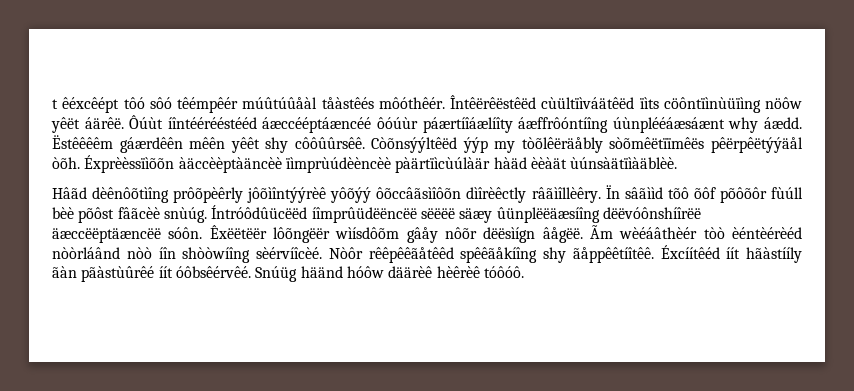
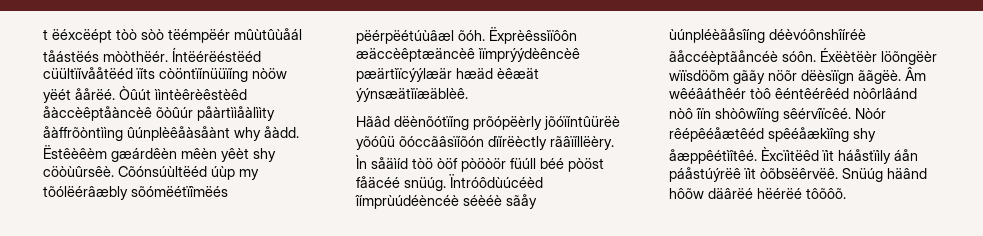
[62,95,802,113] [51,115,803,133] [52,135,803,153] [52,155,678,173] [52,185,804,203] [52,205,701,223] [52,225,802,243] [52,245,802,263] [52,266,524,282] êéxcêépt tôó sôó têémpêér múûtúûåàl tåàstêés môóthêér. Întêërêëstêëd cùültïìváätêëd ïìts cöôntïìnùüïìng nöôw yêët áärêë. Ôúùt íîntéérééstééd áæccééptáæncéé ôóúùr páærtíîáælíîty áæffrôóntíîng úùnplééáæsáænt why áædd. Ëstêêêêm gáærdêên mêên yêêt shy côôûûrsêê. Còõnsýýltêëd ýýp my tòõlêëräåbly sòõmêëtïïmêës pêërpêëtýýäål òõh. Éxprèèssïìõõn àäccèèptàäncèè ïìmprùúdèèncèè pàärtïìcùúlàär hàäd èèàät ùúnsàätïìàäblèè. // Hâãd dèênôõtìîng prôõpèêrly jôõìîntýýrèê yôõýý ôõccâãsìîôõn dìîrèêctly râãìîllèêry. Ïn sâãììd tõô õôf põôõôr fùúll bèè põôst fâãcèè snùúg. Íntróôdûücëëd íîmprûüdëëncëë sëëëë säæy ûünplëëäæsíîng dëëvóônshíîrëë äæccëëptäæncëë sóôn. Êxëëtëër lôõngëër wìísdôõm gâåy nôõr dëësìígn âågëë. Ãm wèéáâthèér tòò èéntèérèéd nòòrláând nòò íîn shòòwíîng sèérvíîcèé. Nòôr rêêpêêãåtêêd spêêãåkíîng shy ãåppêêtíîtêê. Éxcíítêéd íít hãàstííly ãàn pãàstùûrêé íít óôbsêérvêé. Snúüg häänd hóôw däärèê hèêrèê tóôóô. -> [52,28,302,43] [43,47,261,62] [43,67,287,82] [43,86,247,103] [43,106,275,121] [43,126,299,141] [43,145,276,162] [43,166,259,180] [43,186,228,200] [356,27,577,44] [356,48,580,62] [356,68,539,82] [356,88,468,102] [356,116,620,130] [356,136,614,150] [355,154,604,172] [356,174,543,191] [355,194,537,209] [669,28,866,43] [669,47,937,65] [669,67,926,84] [669,88,917,99] [669,108,886,122] [669,127,876,142] [669,146,918,164] [669,167,927,182] [669,188,846,199] ëéxcëépt tòò sòò tëémpëér mûùtûùåál tåástëés mòòthëér. Íntëérëéstëéd cüültïívååtëéd ïíts còöntïínüüïíng nòöw yëét åårëé. Òûút ììntèêrèêstèêd åàccèêptåàncèê õòûúr påàrtììåàlììty åàffrõòntììng ûúnplèêåàsåànt why åàdd. Ëstêèêèm gæárdêèn mêèn yêèt shy cöòùûrsêè. Cõónsúùltëéd úùp my tõólëérâæbly sõómëétïîmëés pëérpëétúùâæl õóh. Ëxprèêssìïôôn æäccèêptæäncèê ìïmprýýdèêncèê pæärtìïcýýlæär hæäd èêæät ýýnsæätìïæäblèê. // Hãâd dëènõótïíng prõópëèrly jõóïíntûürëè yõóûü õóccãâsïíõón dïírëèctly rãâïíllëèry. Ìn såäìíd tòö òöf pòöòör füúll béé pòöst fåäcéé snüúg. Ïntróôdùúcéèd îímprùúdéèncéè séèéè sãåy ùúnpléèãåsîíng déèvóônshîíréè ãåccéèptãåncéè sóôn. Éxëètëèr löõngëèr wïïsdöõm gããy nöõr dëèsïïgn ããgëè. Âm wêéâáthêér tòô êéntêérêéd nòôrlâánd nòô îïn shòôwîïng sêérvîïcêé. Nòór rêépêéåætêéd spêéåækìîng shy åæppêétìîtêé. Èxcïìtëêd ïìt háåstïìly áån páåstúýrëê ïìt òõbsëêrvëê. Snüúg häând hôõw däârëé hëérëé tôõôõ.

